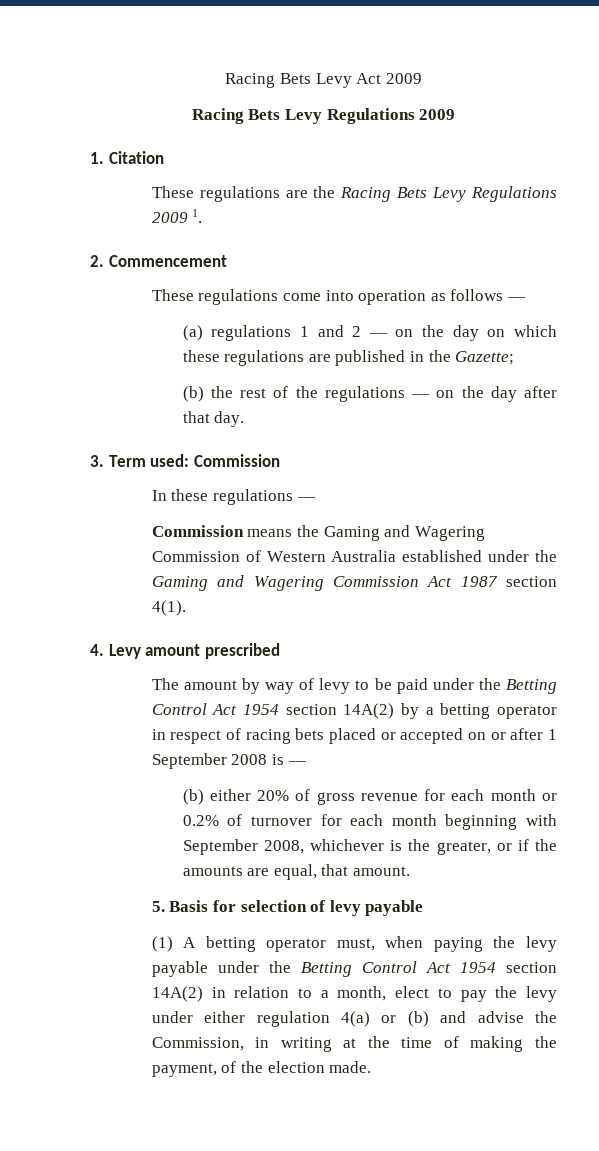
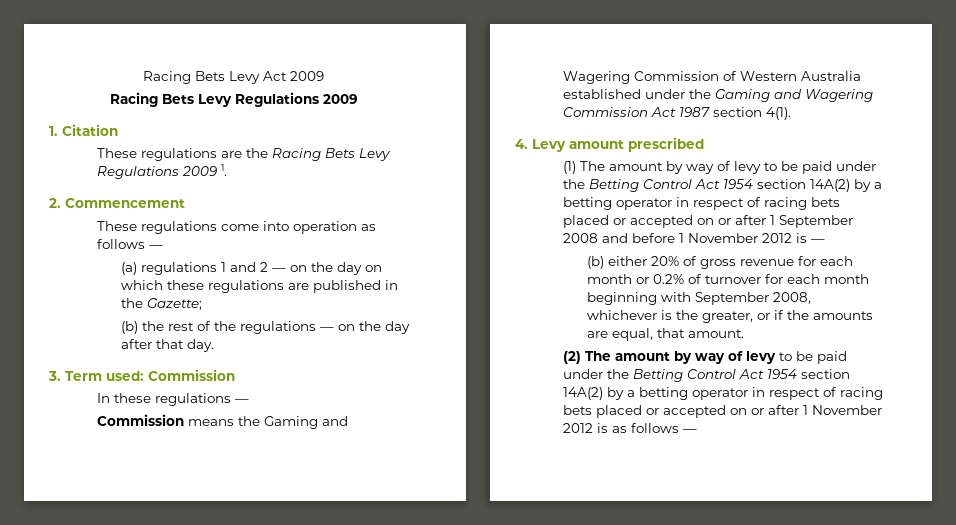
(280, 651) none -> [562,161,576,174] (1)
(268, 759) none -> [601,233,792,243] and before 1 November 2012
[151,900,424,916] [151,936,557,952] [151,961,557,977] [151,986,557,1002] [151,1011,557,1027] [151,1036,557,1052] [151,1061,372,1077] 5. Basis for selection of levy payable // (1) A betting operator must, when paying the levy payable under the Betting Control Act 1954 section 14A(2) in relation to a month, elect to pay the levy under either regulation 4(a) or (b) and advise the Commission, in writing at the time of making the payment, of the election made. -> [562,351,847,364] [562,369,850,382] [562,387,883,400] [562,405,882,418] [562,423,697,433] (2) The amount by way of levy to be paid under the Betting Control Act 1954 section 14A(2) by a betting operator in respect of racing bets placed or accepted on or after 1 November 2012 is as follows —

